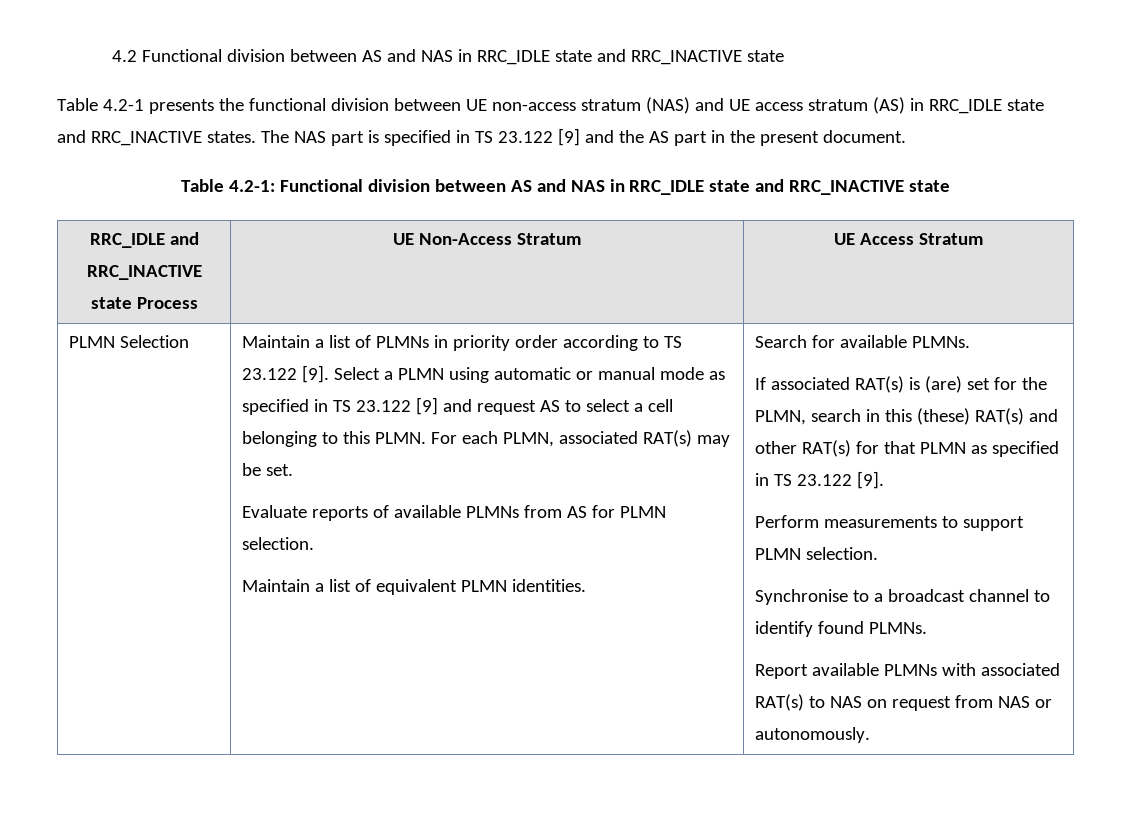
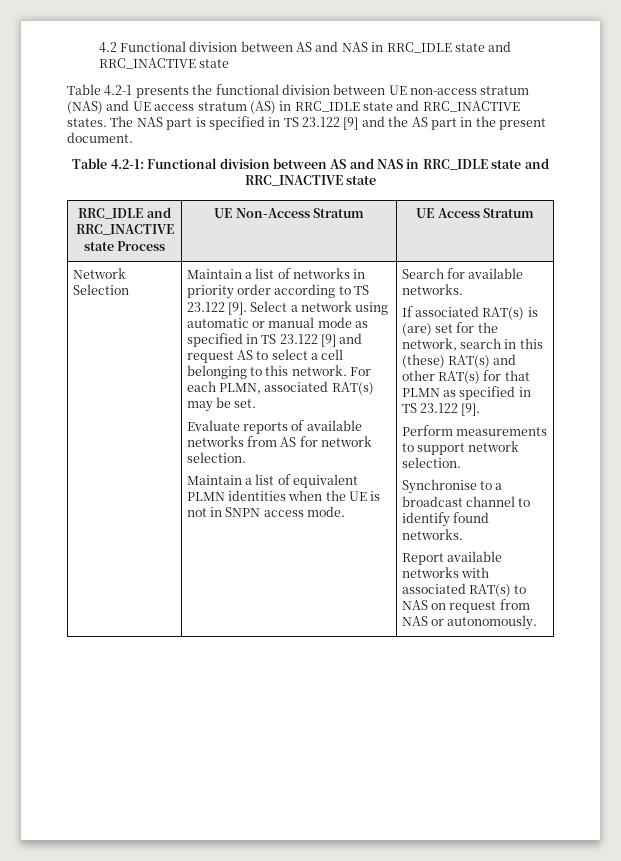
[69,336,116,348] PLMN -> [72,268,126,279] Network
[376,336,430,348] PLMNs -> [293,268,351,279] networks
[398,368,445,380] PLMN -> [301,301,353,312] network
[375,432,427,444] PLMN. -> [291,365,347,376] network.
[466,506,520,518] PLMNs -> [186,436,244,447] networks
[620,506,667,518] PLMN -> [321,436,373,447] network
[512,579,587,592] identities. -> [227,490,381,501] [186,506,346,517] identities when the UE is not in SNPN access mode.
[912,336,971,348] PLMNs. -> [401,284,463,295] networks.
[755,410,807,425] PLMN, -> [401,338,457,351] network,
[755,548,802,560] PLMN -> [468,441,520,452] network
[869,622,928,634] PLMNs. -> [401,529,463,540] networks.
[884,664,938,676] PLMNs -> [401,567,459,578] networks

